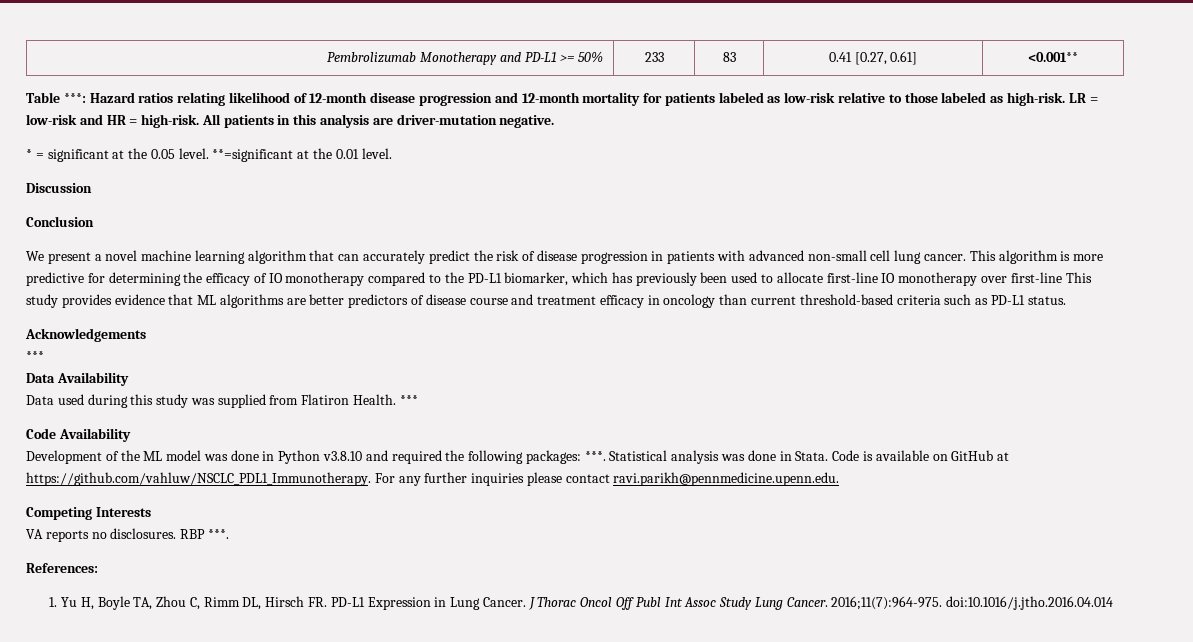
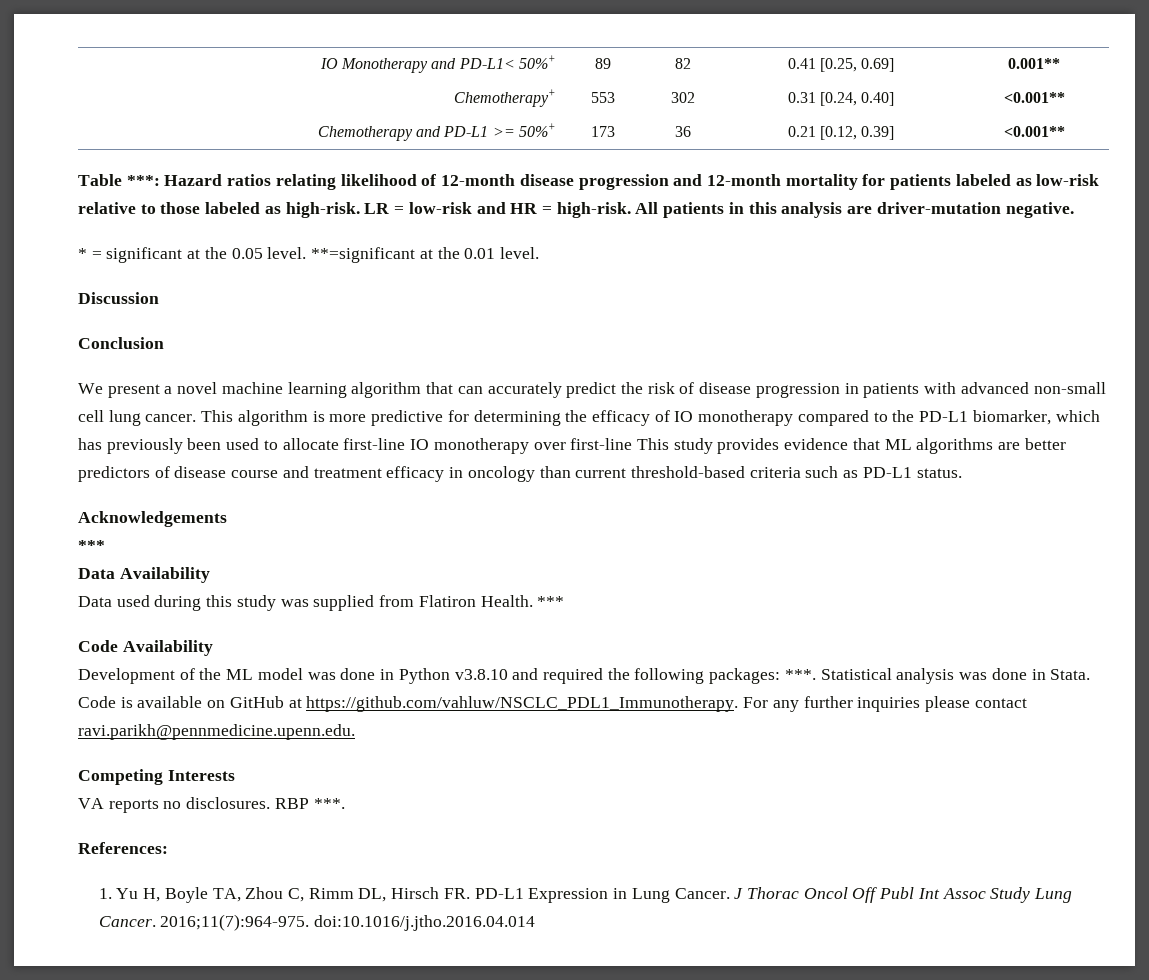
[327,52,417,63] Pembrolizumab -> [319,58,338,69] IO
[524,51,604,63] [644,52,664,62] [722,52,736,62] [828,51,918,65] PD-L1 >= 50% | 233 | 83 | 0.41 [0.27, 0.61] -> [458,55,556,69] [595,58,611,69] [674,58,691,69] [787,58,895,72] [1008,58,1060,69] [454,89,556,107] [591,92,615,103] [670,92,695,103] [787,92,895,106] [1003,92,1065,103] [317,123,556,141] [591,126,615,137] [674,126,691,137] [787,126,895,140] PD-L1< 50%+ | 89 | 82 | 0.41 [0.25, 0.69] | 0.001** // Chemotherapy+ | 553 | 302 | 0.31 [0.24, 0.40] | <0.001** // Chemotherapy and PD-L1 >= 50%+ | 173 | 36 | 0.21 [0.12, 0.39]

